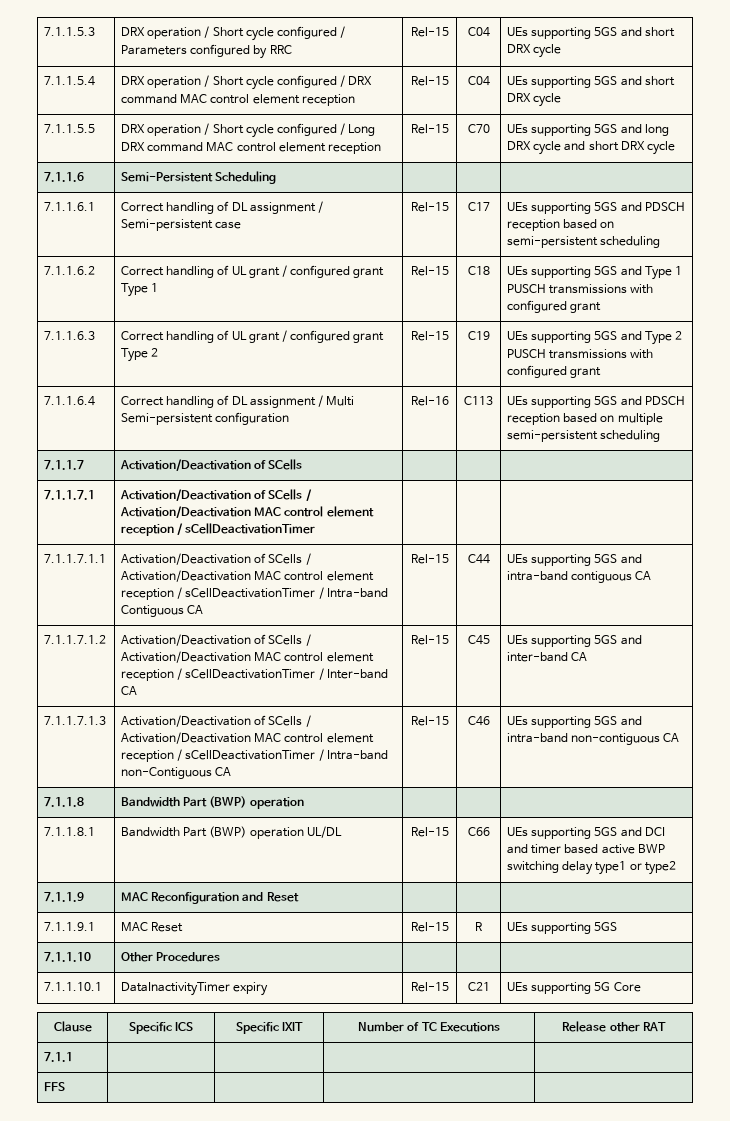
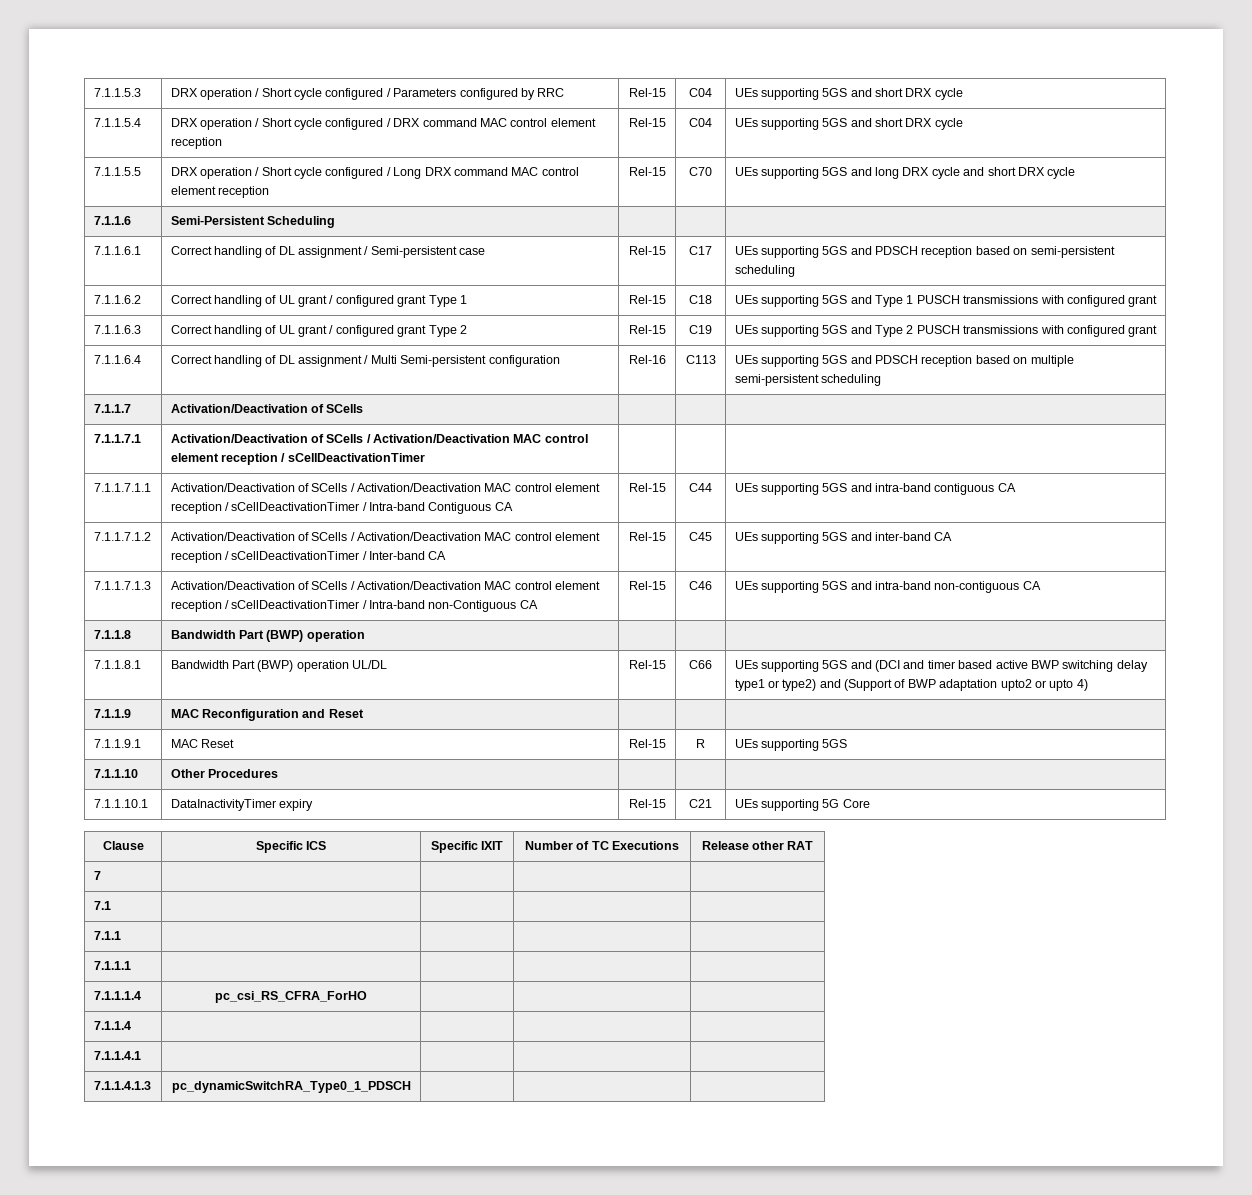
[644,827,665,836] DCI -> [875,660,901,672] (DCI
[644,861,676,875] type2 -> [782,679,1088,691] type2) and (Support of BWP adaptation upto2 or upto 4)
(666, 1027) none -> [93,871,101,880] [93,901,111,910] // 7 | | | | // 7.1 | | | |
[44,1082,66,1092] FFS | -> [93,961,131,970] [93,991,141,1000] [215,991,367,1003] [93,1021,131,1030] [93,1051,141,1060] [93,1081,151,1090] [171,1081,411,1093] 7.1.1.1 | | | | // 7.1.1.1.4 | pc_csi_RS_CFRA_ForHO | | | // 7.1.1.4 | | | | // 7.1.1.4.1 | | | | // 7.1.1.4.1.3 | pc_dynamicSwitchRA_Type0_1_PDSCH

